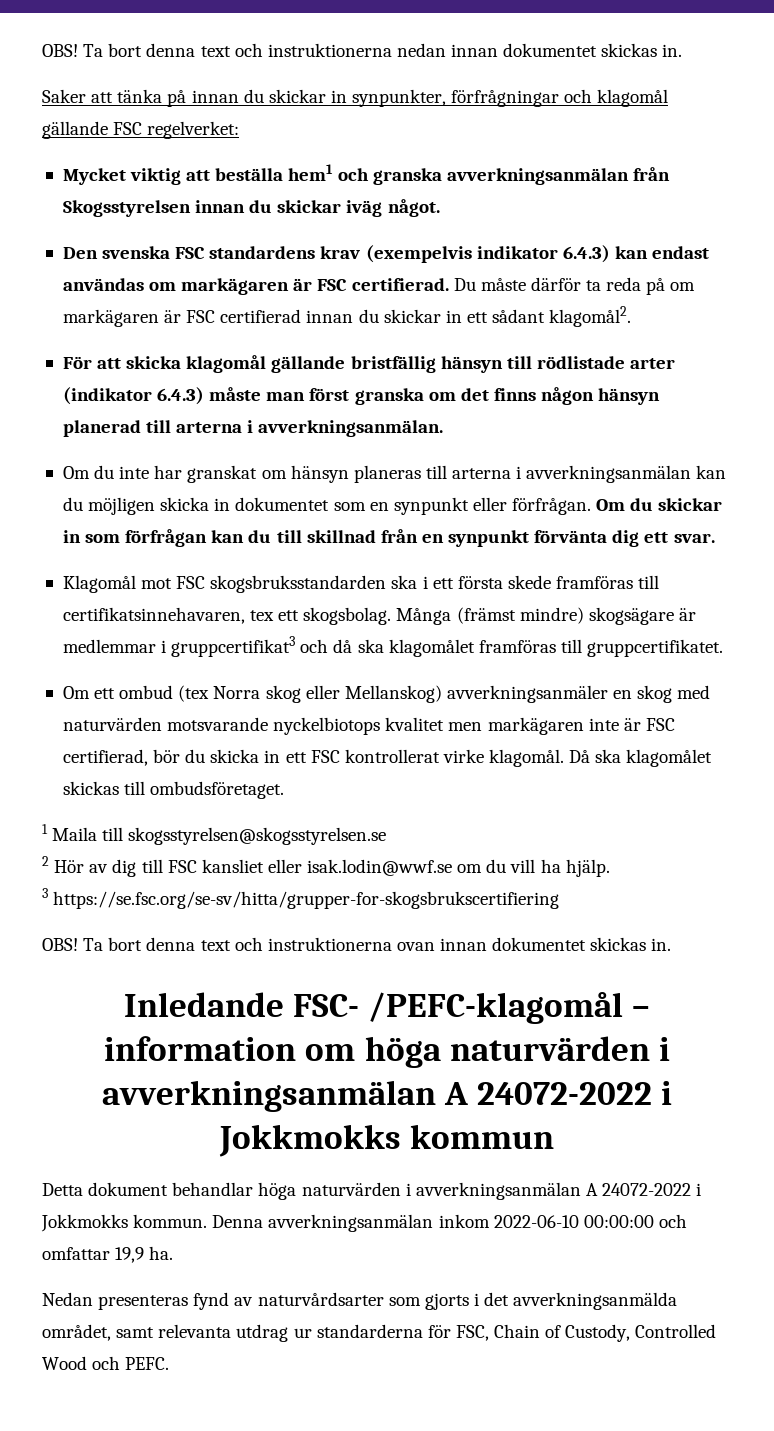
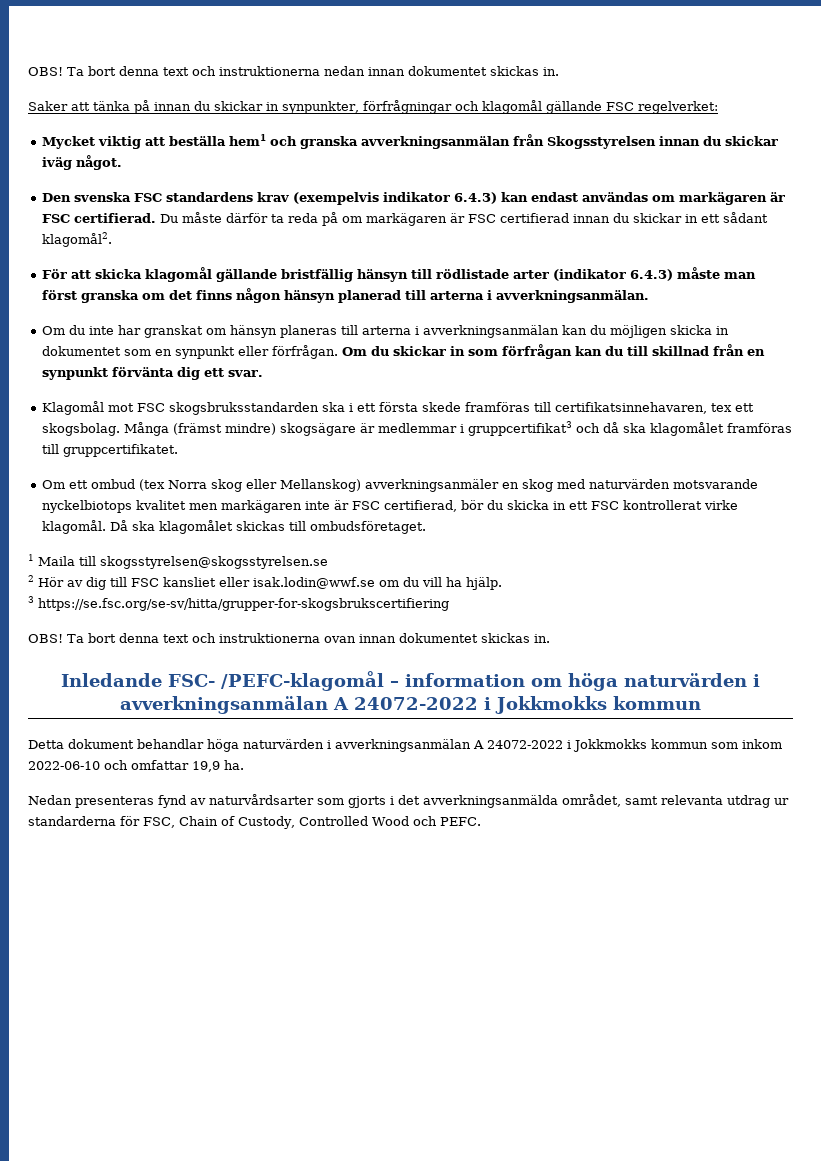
[133,1214,434,1232] kommun. Denna avverkningsanmälan -> [651,739,738,749] kommun som
[583,1215,654,1228] 00:00:00 -> (100, 765) none

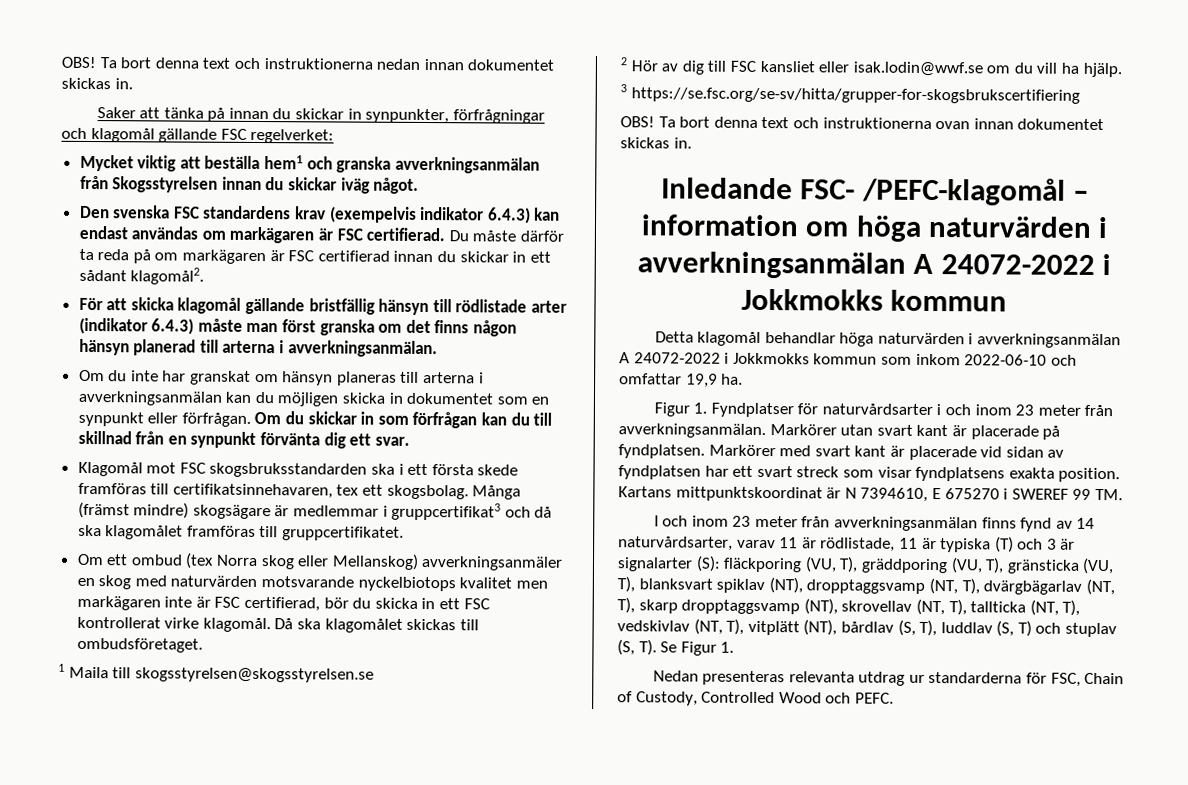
[68,739,134,749] dokument -> [697,331,762,346] klagomål
[28,794,658,808] Nedan presenteras fynd av naturvårdsarter som gjorts i det avverkningsanmälda området, samt -> [653,402,1114,418] [618,423,1061,440] [618,444,1065,461] [618,465,1121,483] [618,486,1123,502] [653,515,1096,532] [618,536,1076,553] [617,555,1115,575] [617,576,1115,596] [617,597,1081,616] [617,618,1118,638] [617,639,735,656] [652,670,786,686] Figur 1. Fyndplatser för naturvårdsarter i och inom 23 meter från avverkningsanmälan. Markörer utan svart kant är placerade på fyndplatsen. Markörer med svart kant är placerade vid sidan av fyndplatsen har ett svart streck som visar fyndplatsens exakta position. Kartans mittpunktskoordinat är N 7394610, E 675270 i SWEREF 99 TM. // I och inom 23 meter från avverkningsanmälan finns fynd av 14 naturvårdsarter, varav 11 är rödlistade, 11 är typiska (T) och 3 är signalarter (S): fläckporing (VU, T), gräddporing (VU, T), gränsticka (VU, T), blanksvart spiklav (NT), dropptaggsvamp (NT, T), dvärgbägarlav (NT, T), skarp dropptaggsvamp (NT), skrovellav (NT, T), tallticka (NT, T), vedskivlav (NT, T), vitplätt (NT), bårdlav (S, T), luddlav (S, T) och stuplav (S, T). Se Figur 1. // Nedan presenteras

